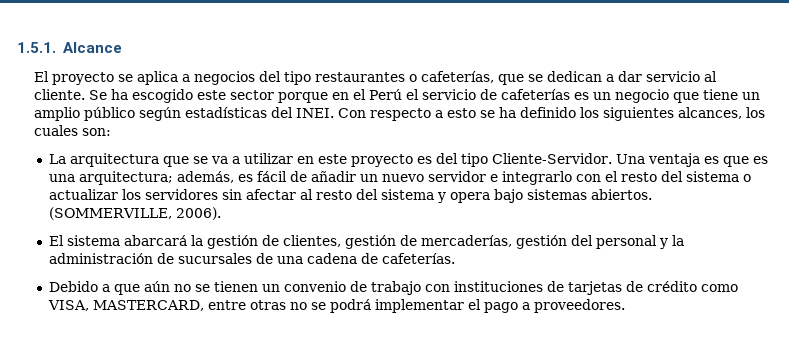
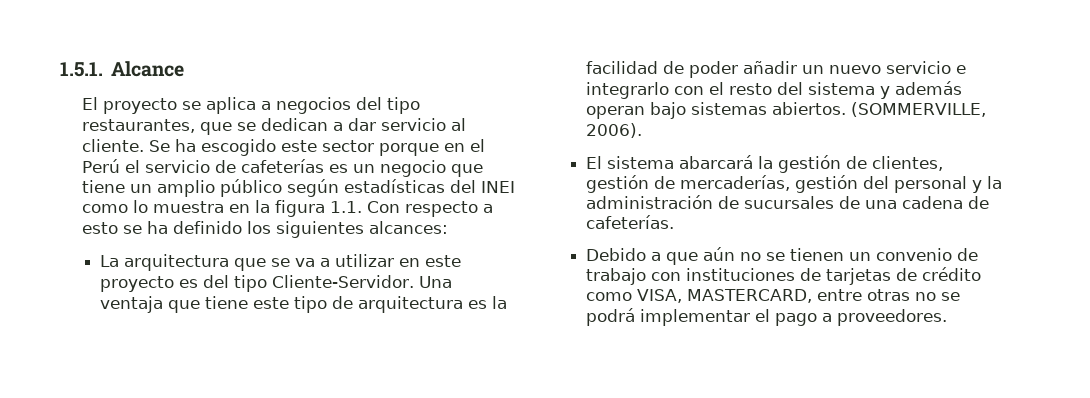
[314,71,494,83] restaurantes o cafeterías, -> [81,119,195,133] restaurantes,
[295,108,334,118] INEI. -> [480,181,515,193] [81,200,362,217] INEI como lo muestra en la figura 1.1.
[677,107,765,119] [33,125,111,136] alcances, los cuales son: -> [368,221,448,234] alcances:
[703,156,768,167] [48,171,307,185] es que es una arquitectura; además, es fácil de -> [167,296,507,313] [585,61,738,78] que tiene este tipo de arquitectura es la facilidad de poder
[427,171,486,182] servidor -> [885,61,951,74] servicio
[742,174,751,182] [48,189,490,203] o actualizar los servidores sin afectar al resto del sistema y opera -> [879,81,962,99] [585,106,645,119] y además operan

